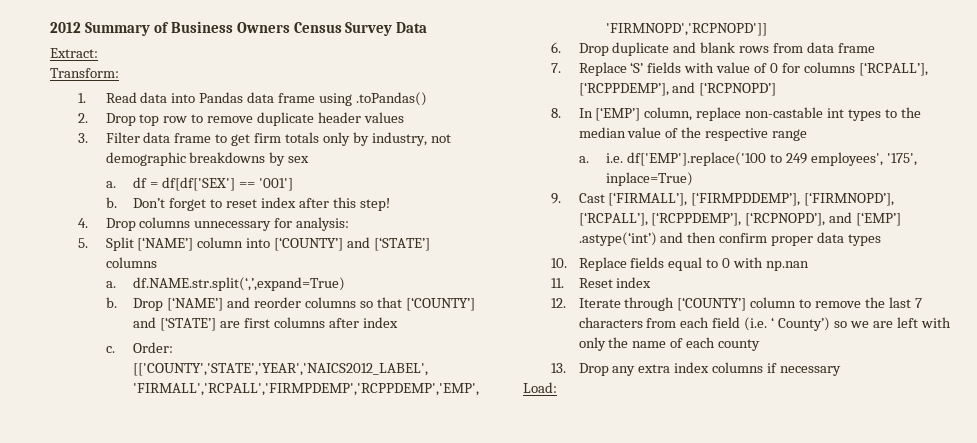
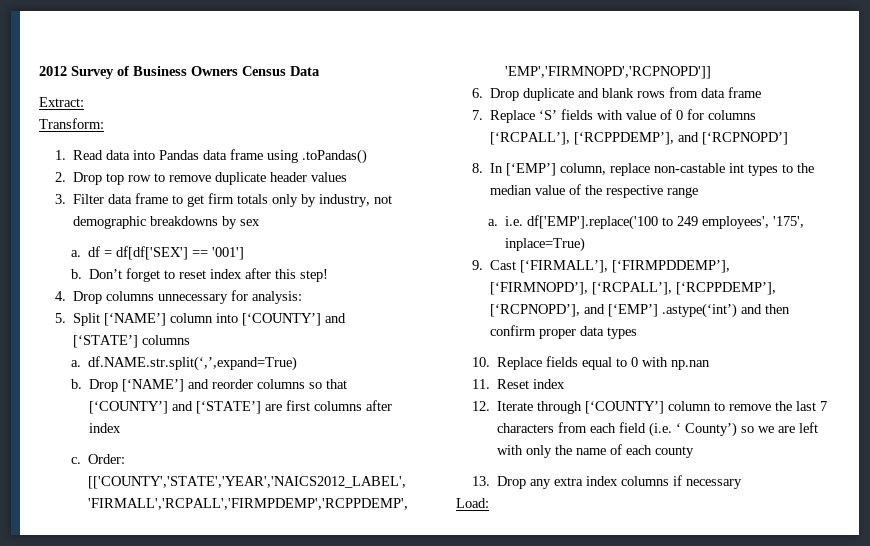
[84,22,150,36] Summary -> [71,66,114,79] Survey
[345,22,393,36] Survey -> (286, 71) none

